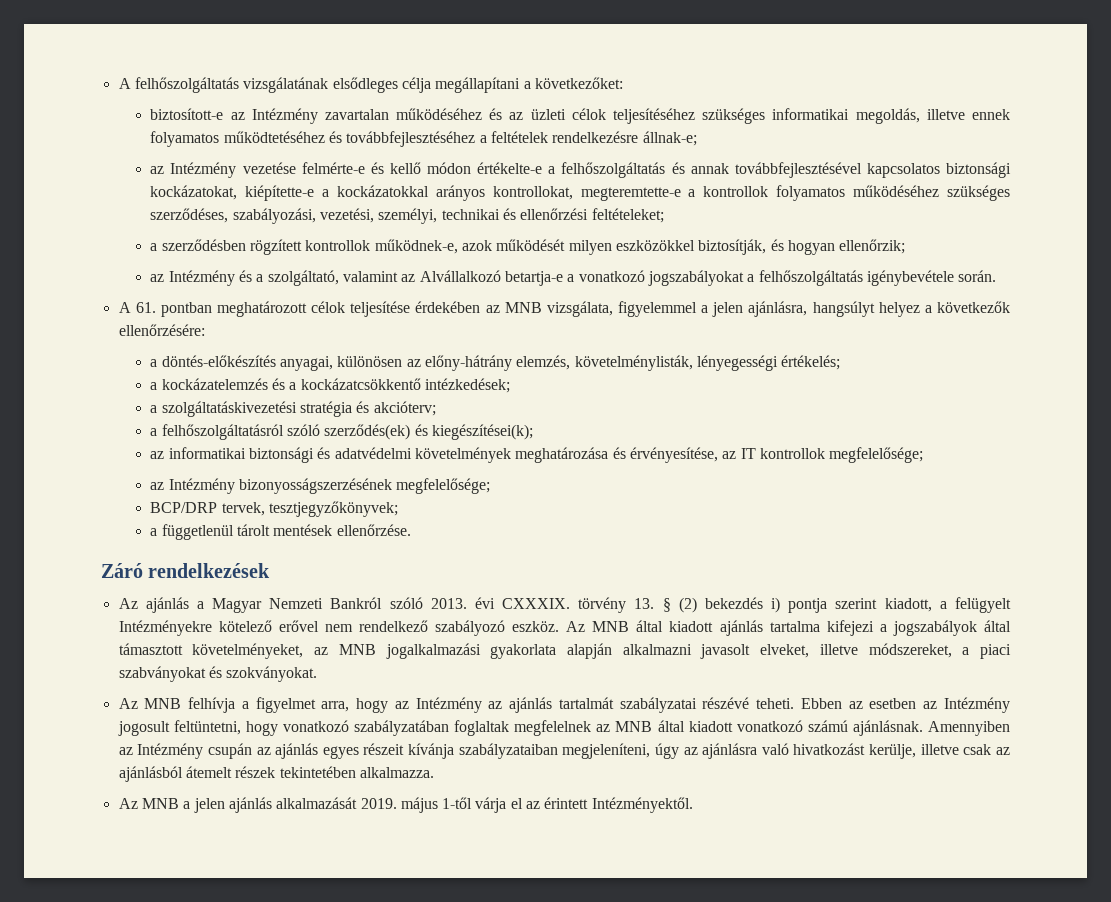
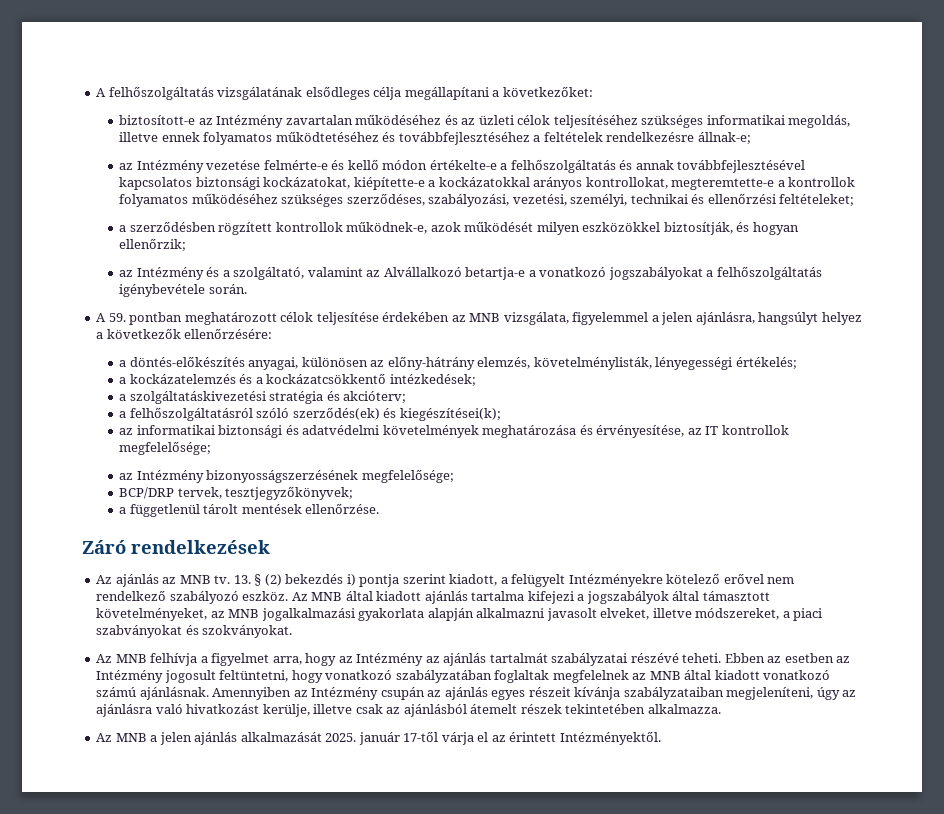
[135,302,156,313] 61. -> [108,313,126,322] 59.
[196,597,627,613] a Magyar Nemzeti Bankról szóló 2013. évi CXXXIX. törvény -> [162,575,231,584] az MNB tv.
[360,797,473,813] 2019. május 1-től -> [325,731,439,745] 2025. január 17-től

